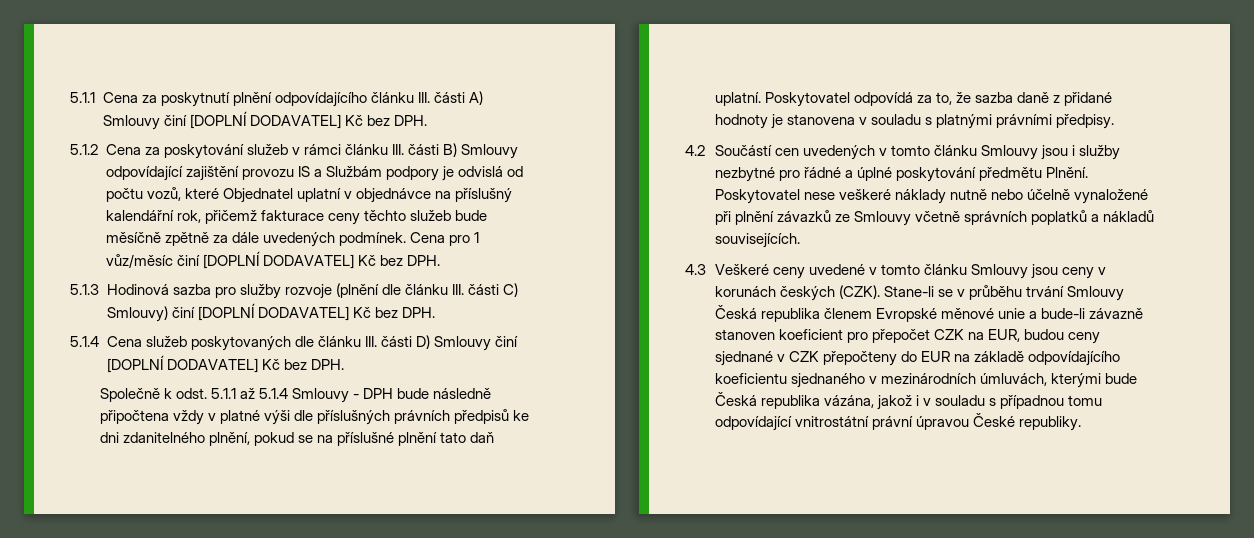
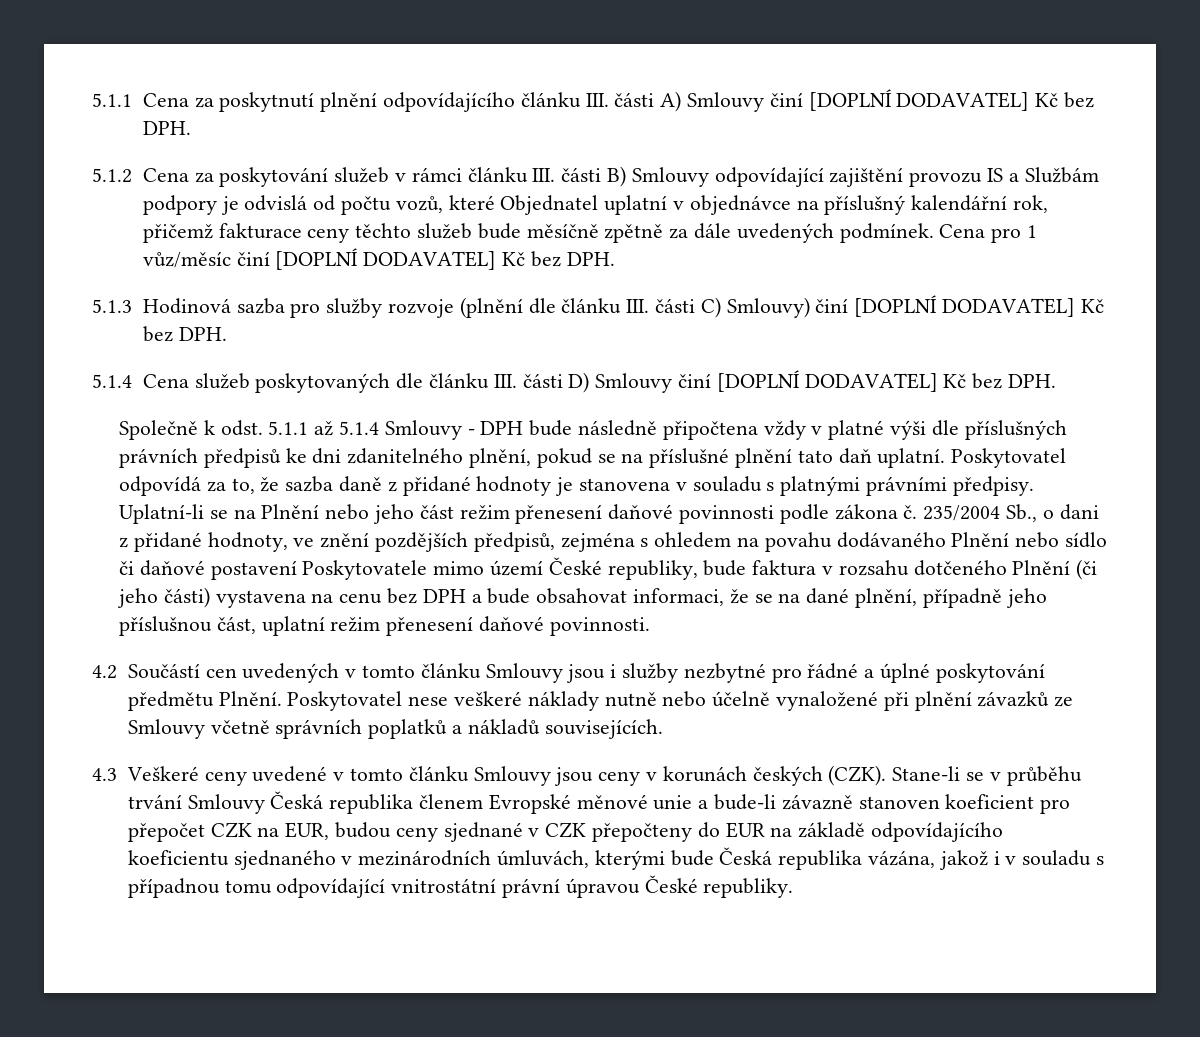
(1115, 121) none -> [118,504,1099,524] [118,532,1107,552] [118,557,1098,580] [116,587,1047,608] [118,616,650,636] Uplatní-li se na Plnění nebo jeho část režim přenesení daňové povinnosti podle zákona č. 235/2004 Sb., o dani z přidané hodnoty, ve znění pozdějších předpisů, zejména s ohledem na povahu dodávaného Plnění nebo sídlo či daňové postavení Poskytovatele mimo území České republiky, bude faktura v rozsahu dotčeného Plnění (či jeho části) vystavena na cenu bez DPH a bude obsahovat informaci, že se na dané plnění, případně jeho příslušnou část, uplatní režim přenesení daňové povinnosti.

